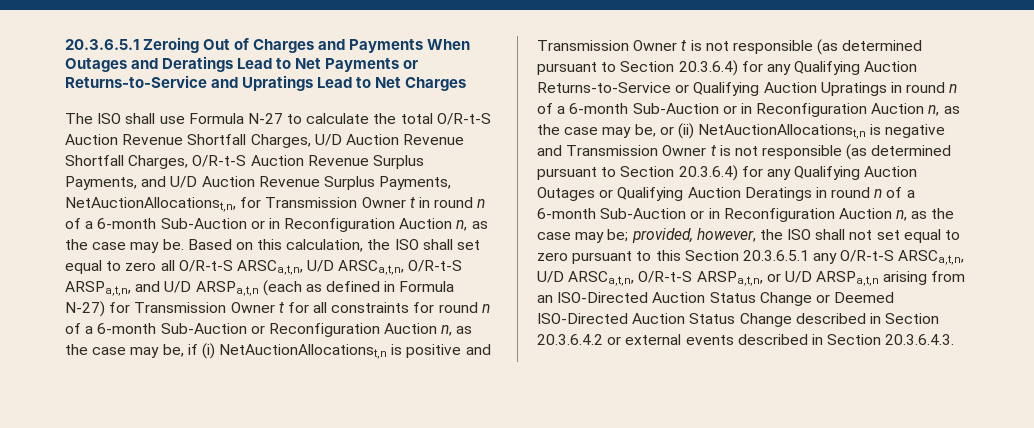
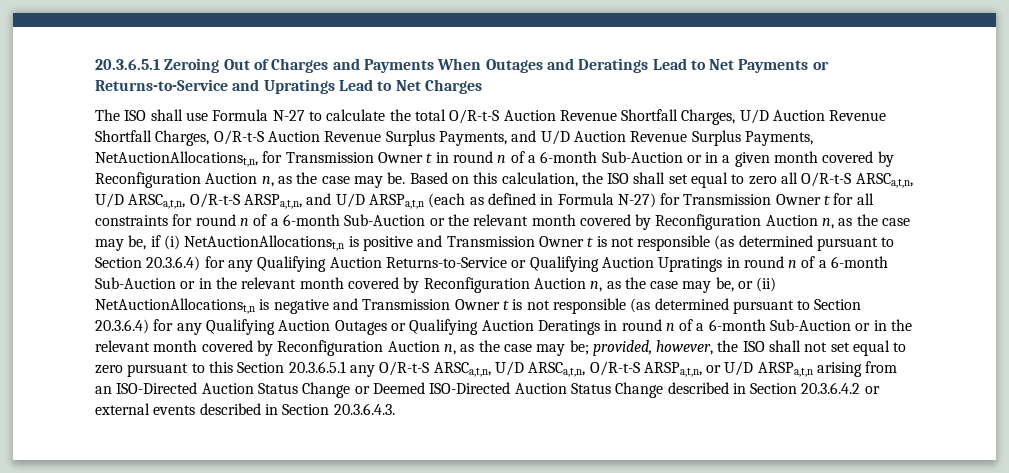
(280, 223) none -> [722,151,894,167] a given month covered by
(265, 329) none -> [447,214,652,230] the relevant month covered by
(752, 108) none -> [215,277,420,293] the relevant month covered by
(720, 213) none -> [891,319,913,331] [95,340,273,356] the relevant month covered by

